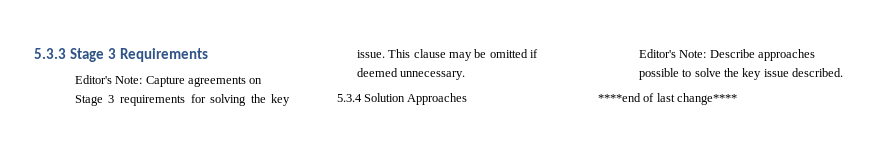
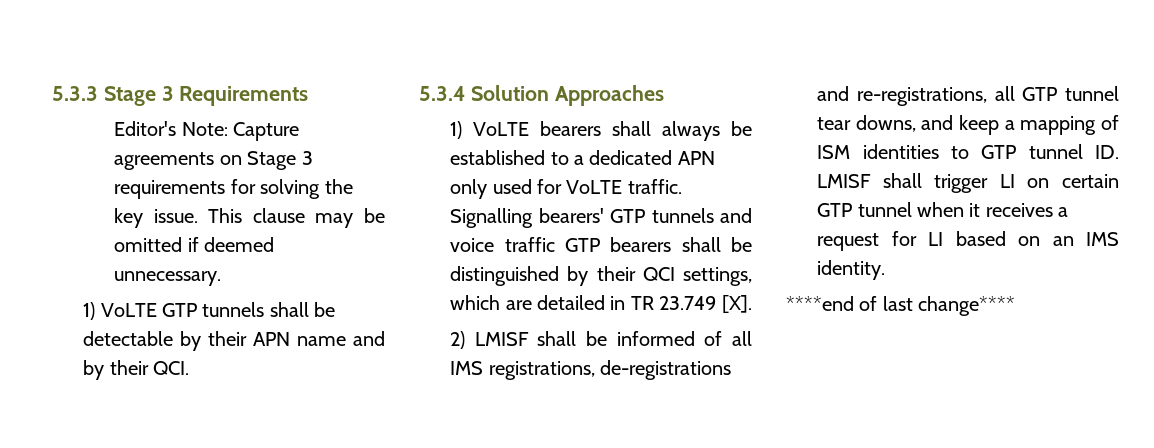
[336,93,468,105] [638,49,816,61] [638,68,844,80] 5.3.4 Solution Approaches // Editor's Note: Describe approaches possible to solve the key issue described. -> [83,302,336,320] [83,331,385,351] [83,360,190,380] [419,85,664,106] [450,121,752,141] [450,150,715,165] [450,179,682,199] [450,208,752,228] [450,237,752,252] [450,266,752,286] [450,295,752,313] [450,331,752,349] [450,360,732,380] [817,86,1119,106] [817,115,1119,135] [817,144,1119,159] [817,173,1119,193] [817,202,1069,217] [817,231,1119,251] [817,260,886,280] 1) VoLTE GTP tunnels shall be detectable by their APN name and by their QCI. // 5.3.4 Solution Approaches // 1) VoLTE bearers shall always be established to a dedicated APN only used for VoLTE traffic. Signalling bearers' GTP tunnels and voice traffic GTP bearers shall be distinguished by their QCI settings, which are detailed in TR 23.749 [X]. // 2) LMISF shall be informed of all IMS registrations, de-registrations and re-registrations, all GTP tunnel tear downs, and keep a mapping of ISM identities to GTP tunnel ID. LMISF shall trigger LI on certain GTP tunnel when it receives a request for LI based on an IMS identity.

